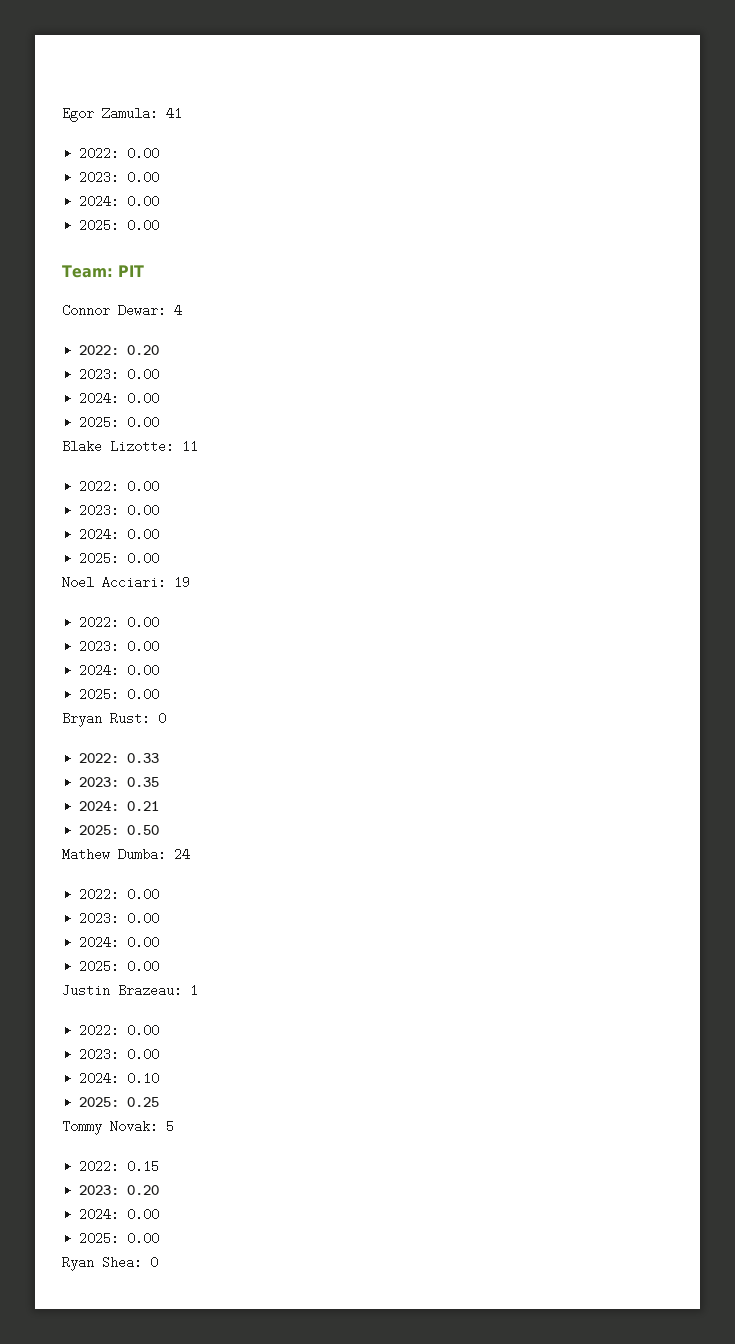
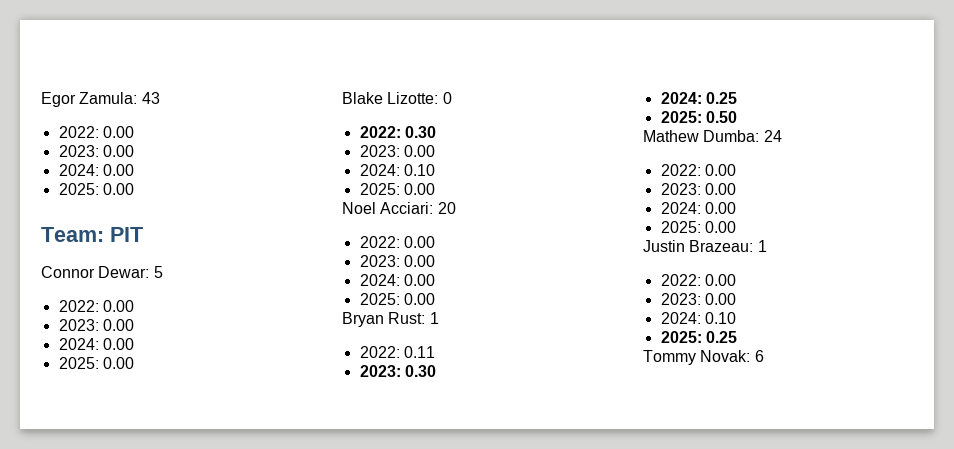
[166,107,182,120] 41 -> [141,92,160,104] 43
[174,304,182,317] [79,345,160,355] [79,368,160,381] [79,392,160,405] [79,416,160,429] [62,440,198,453] [79,480,160,493] [79,504,160,517] [79,528,160,541] [79,552,160,565] 4 // 2022: 0.20 // 2023: 0.00 // 2024: 0.00 // 2025: 0.00 // Blake Lizotte: 11 // 2022: 0.00 // 2023: 0.00 // 2024: 0.00 // 2025: 0.00 -> [153,266,163,278] [58,300,134,312] [58,319,134,331] [58,338,134,350] [58,357,134,369] [342,92,452,104] [359,126,436,138] [359,145,435,157] [359,164,435,176] [359,183,435,195] 5 // 2022: 0.00 // 2023: 0.00 // 2024: 0.00 // 2025: 0.00 // Blake Lizotte: 0 // 2022: 0.30 // 2023: 0.00 // 2024: 0.10 // 2025: 0.00
[174,576,190,589] 19 -> [437,202,456,214] 20
[158,712,166,725] [79,753,160,763] [79,777,160,787] [79,801,160,811] 0 // 2022: 0.33 // 2023: 0.35 // 2024: 0.21 -> [429,312,439,324] [359,346,435,358] [359,365,436,377] [660,92,737,104] 1 // 2022: 0.11 // 2023: 0.30 // 2024: 0.25
[166,1120,174,1133] [79,1160,160,1173] [79,1185,160,1195] [79,1208,160,1221] [79,1232,160,1245] [62,1256,158,1271] 5 // 2022: 0.15 // 2023: 0.20 // 2024: 0.00 // 2025: 0.00 // Ryan Shea: 0 -> [754,350,764,362] 6

